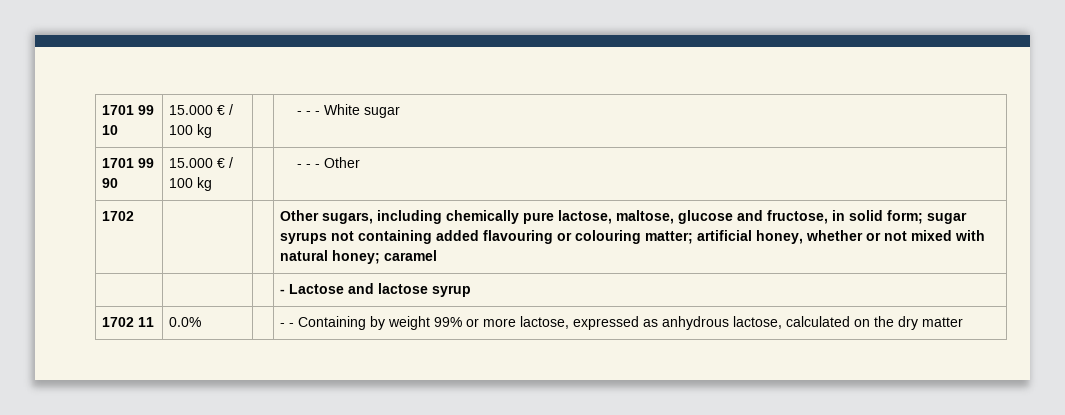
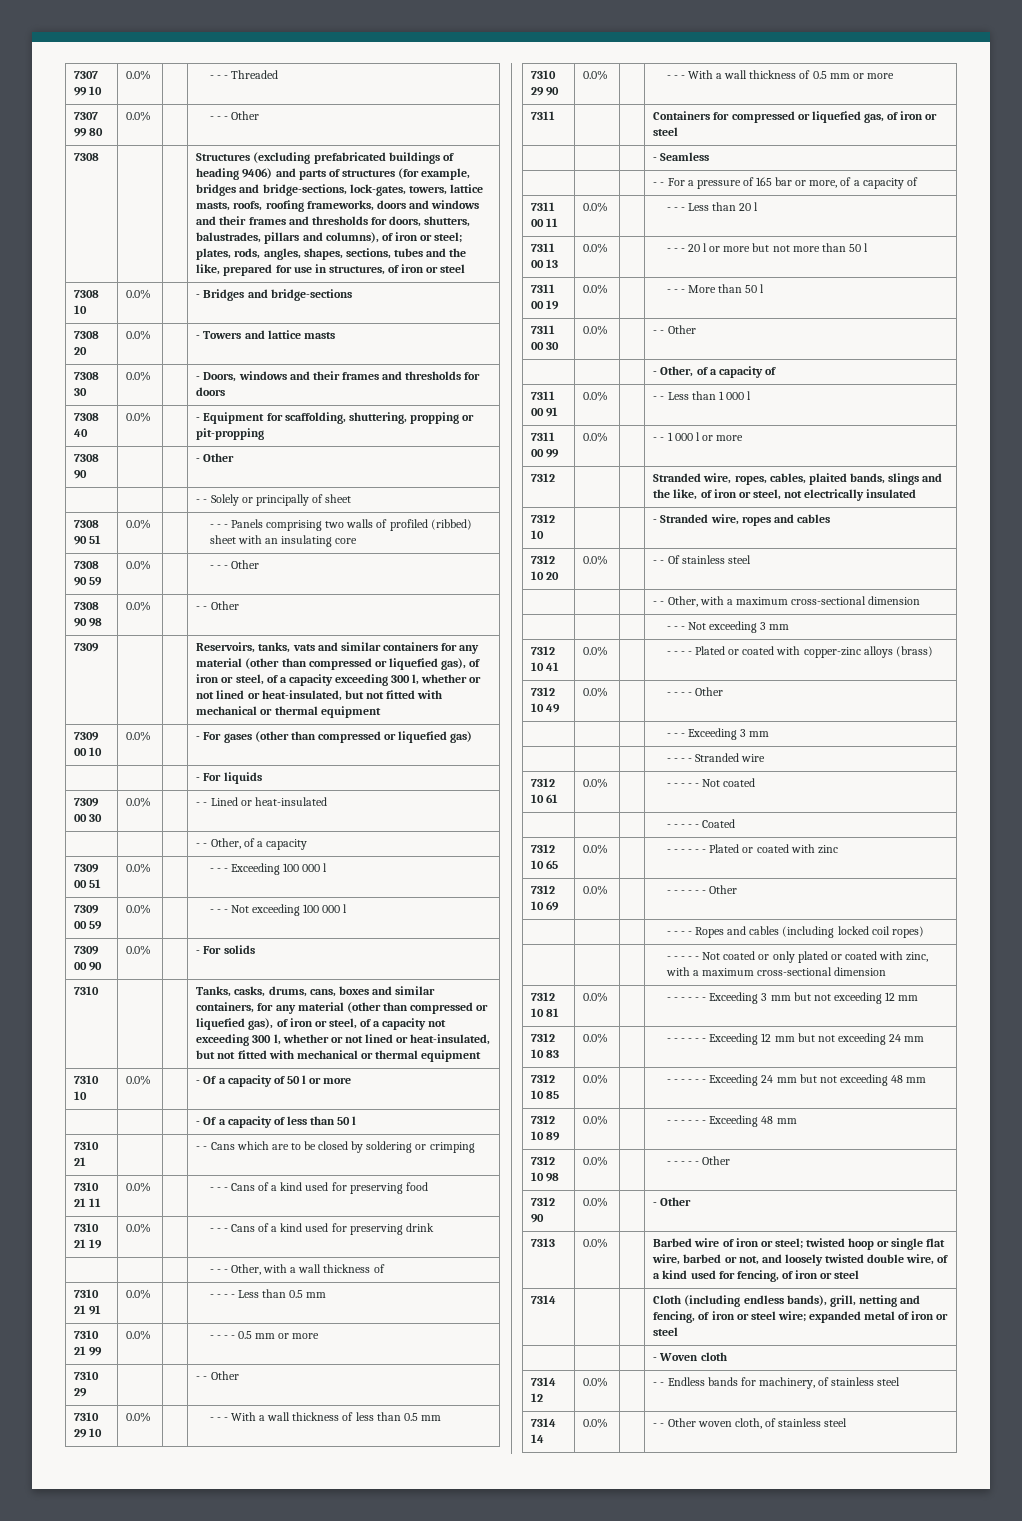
[102,105,135,115] 1701 -> [74,71,99,79] 7307
[169,104,234,115] [169,124,213,138] [296,104,400,118] [102,158,155,168] [102,178,119,188] [169,157,234,168] [169,177,213,191] [296,157,360,168] [102,211,135,221] [280,210,968,224] [280,230,986,244] [280,250,438,264] [280,283,472,297] [102,317,155,327] [169,317,202,327] [280,316,964,330] 15.000 € / 100 kg | | - - - White sugar // 1701 99 90 | 15.000 € / 100 kg | | - - - Other // 1702 | | | Other sugars, including chemically pure lactose, maltose, glucose and fructose, in solid form; sugar syrups not containing added flavouring or colouring matter; artificial honey, whether or not mixed with natural honey; caramel // | | | - Lactose and lactose syrup // 1702 11 | 0.0% | | - - Containing by weight 99% or more lactose, expressed as anhydrous lactose, calculated on the dry matter -> [126,70,152,80] [209,70,278,79] [74,112,99,120] [74,128,104,137] [126,111,152,121] [209,111,259,120] [74,153,100,161] [196,152,454,164] [196,168,471,180] [196,184,483,196] [196,200,479,212] [196,216,471,227] [196,232,463,244] [196,248,467,260] [196,264,466,276] [74,290,100,298] [74,305,88,314] [126,289,152,299] [196,289,352,301] [74,331,100,339] [74,347,88,355] [126,330,152,340] [196,330,335,339] [74,372,100,380] [74,388,88,396] [126,371,152,381] [196,371,481,382] [196,387,226,396] [74,413,100,421] [74,429,89,437] [126,412,152,422] [196,412,474,424] [196,428,265,440] [74,454,100,462] [74,470,88,479] [196,453,235,462] [196,494,351,506] [74,520,100,528] [74,535,102,545] [126,519,152,529] [209,519,472,531] [209,535,358,547] [74,561,100,569] [74,577,103,586] [126,560,152,570] [209,560,259,569] [74,602,100,610] [74,618,103,627] [126,601,152,611] [196,601,239,610] [74,643,100,652] [196,642,480,654] [196,658,481,670] [196,674,482,686] [196,690,443,701] [196,706,381,718] [74,732,100,741] [74,747,103,756] [126,731,152,741] [196,731,473,743] [196,772,262,784] [74,798,100,807] [74,814,103,822] [126,797,152,807] [196,797,327,806] [196,838,307,850] [74,864,100,873] [74,879,102,888] [126,863,152,873] [209,863,328,875] [74,905,100,914] [74,921,103,930] [126,904,152,914] [209,904,348,916] [74,946,100,955] [74,962,103,971] [126,945,152,955] [196,945,255,954] [74,986,100,995] [196,986,435,997] [196,1002,489,1014] [196,1018,447,1030] [196,1034,491,1046] [196,1050,482,1062] [74,1075,100,1084] [74,1091,88,1100] [126,1075,152,1085] [196,1075,352,1087] [196,1116,357,1128] [74,1141,100,1150] [74,1157,87,1166] [196,1141,475,1153] [74,1182,100,1191] [74,1198,102,1207] [126,1182,152,1192] [209,1182,428,1194] [74,1223,100,1232] [74,1239,103,1249] [126,1223,152,1233] [209,1223,434,1235] [209,1264,385,1275] [74,1289,100,1298] [74,1305,102,1315] [126,1289,152,1299] [209,1289,327,1298] [74,1330,100,1339] [74,1346,103,1356] [126,1330,152,1340] [209,1331,320,1339] [74,1371,100,1380] [74,1388,88,1397] [196,1371,239,1380] [74,1412,100,1421] [74,1428,103,1438] [126,1412,152,1422] [209,1412,441,1421] [531,70,557,79] [531,87,560,96] [583,70,609,80] [666,70,894,79] [531,111,556,120] [653,111,938,123] [653,127,679,136] [653,152,710,161] [653,177,918,189] [531,202,556,211] [531,218,559,227] [583,202,609,212] [666,202,759,211] [531,243,556,252] [531,259,559,268] [583,243,609,253] [666,243,868,252] [531,284,556,293] [531,300,560,310] [583,284,609,294] [666,284,765,293] [531,325,556,334] [531,342,560,350] [583,325,609,335] [653,325,696,334] [653,366,776,378] [531,391,556,400] [531,407,559,417] [583,391,609,401] [653,391,751,400] [531,432,556,441] [531,449,560,458] [583,432,609,442] [653,432,743,441] [531,473,556,482] [653,473,943,485] [653,489,917,501] [531,514,556,523] [531,530,545,539] [653,514,830,526] [531,555,556,564] [531,571,560,580] [583,555,609,565] [653,555,751,564] [653,596,921,607] [666,621,790,633] [531,646,556,655] [531,662,560,671] [583,646,609,656] [666,646,933,658] [531,687,556,696] [531,703,561,713] [583,687,609,697] [666,687,724,696] [666,728,770,740] [666,753,766,762] [531,778,556,787] [531,794,559,803] [583,778,609,788] [666,778,756,787] [666,819,736,828] [531,844,556,853] [531,860,559,869] [583,844,609,854] [666,844,838,854] [531,885,556,894] [531,901,560,911] [583,885,609,895] [666,885,738,894] [666,926,924,938] [666,951,929,963] [665,967,887,976] [531,992,556,1001] [531,1008,560,1017] [583,992,609,1002] [666,992,919,1004] [531,1033,556,1042] [531,1049,560,1058] [583,1033,609,1043] [666,1033,925,1045] [531,1074,556,1083] [531,1090,560,1099] [583,1074,609,1084] [666,1074,927,1086] [531,1115,556,1124] [531,1131,561,1141] [583,1115,609,1125] [666,1115,797,1127] [531,1156,556,1165] [531,1172,560,1182] [583,1156,609,1166] [666,1156,731,1165] [531,1197,556,1206] [531,1214,545,1223] [583,1197,609,1207] [653,1197,692,1206] [531,1238,556,1247] [583,1238,609,1248] [653,1238,946,1250] [652,1254,949,1266] [653,1270,860,1282] [531,1295,557,1304] [653,1295,920,1307] [653,1311,949,1323] [653,1327,679,1336] [653,1352,727,1361] [531,1377,557,1386] [531,1393,544,1402] [583,1377,609,1387] [653,1377,901,1389] [531,1418,557,1427] [531,1434,545,1443] [583,1418,609,1428] [653,1418,848,1429] 0.0% | | - - - Threaded // 7307 99 80 | 0.0% | | - - - Other // 7308 | | | Structures (excluding prefabricated buildings of heading 9406) and parts of structures (for example, bridges and bridge-sections, lock-gates, towers, lattice masts, roofs, roofing frameworks, doors and windows and their frames and thresholds for doors, shutters, balustrades, pillars and columns), of iron or steel; plates, rods, angles, shapes, sections, tubes and the like, prepared for use in structures, of iron or steel // 7308 10 | 0.0% | | - Bridges and bridge-sections // 7308 20 | 0.0% | | - Towers and lattice masts // 7308 30 | 0.0% | | - Doors, windows and their frames and thresholds for doors // 7308 40 | 0.0% | | - Equipment for scaffolding, shuttering, propping or pit-propping // 7308 90 | | | - Other // | | | - - Solely or principally of sheet // 7308 90 51 | 0.0% | | - - - Panels comprising two walls of profiled (ribbed) sheet with an insulating core // 7308 90 59 | 0.0% | | - - - Other // 7308 90 98 | 0.0% | | - - Other // 7309 | | | Reservoirs, tanks, vats and similar containers for any material (other than compressed or liquefied gas), of iron or steel, of a capacity exceeding 300 l, whether or not lined or heat-insulated, but not fitted with mechanical or thermal equipment // 7309 00 10 | 0.0% | | - For gases (other than compressed or liquefied gas) // | | | - For liquids // 7309 00 30 | 0.0% | | - - Lined or heat-insulated // | | | - - Other, of a capacity // 7309 00 51 | 0.0% | | - - - Exceeding 100 000 l // 7309 00 59 | 0.0% | | - - - Not exceeding 100 000 l // 7309 00 90 | 0.0% | | - For solids // 7310 | | | Tanks, casks, drums, cans, boxes and similar containers, for any material (other than compressed or liquefied gas), of iron or steel, of a capacity not exceeding 300 l, whether or not lined or heat-insulated, but not fitted with mechanical or thermal equipment // 7310 10 | 0.0% | | - Of a capacity of 50 l or more // | | | - Of a capacity of less than 50 l // 7310 21 | | | - - Cans which are to be closed by soldering or crimping // 7310 21 11 | 0.0% | | - - - Cans of a kind used for preserving food // 7310 21 19 | 0.0% | | - - - Cans of a kind used for preserving drink // | | | - - - Other, with a wall thickness of // 7310 21 91 | 0.0% | | - - - - Less than 0.5 mm // 7310 21 99 | 0.0% | | - - - - 0.5 mm or more // 7310 29 | | | - - Other // 7310 29 10 | 0.0% | | - - - With a wall thickness of less than 0.5 mm // 7310 29 90 | 0.0% | | - - - With a wall thickness of 0.5 mm or more // 7311 | | | Containers for compressed or liquefied gas, of iron or steel // | | | - Seamless // | | | - - For a pressure of 165 bar or more, of a capacity of // 7311 00 11 | 0.0% | | - - - Less than 20 l // 7311 00 13 | 0.0% | | - - - 20 l or more but not more than 50 l // 7311 00 19 | 0.0% | | - - - More than 50 l // 7311 00 30 | 0.0% | | - - Other // | | | - Other, of a capacity of // 7311 00 91 | 0.0% | | - - Less than 1 000 l // 7311 00 99 | 0.0% | | - - 1 000 l or more // 7312 | | | Stranded wire, ropes, cables, plaited bands, slings and the like, of iron or steel, not electrically insulated // 7312 10 | | | - Stranded wire, ropes and cables // 7312 10 20 | 0.0% | | - - Of stainless steel // | | | - - Other, with a maximum cross-sectional dimension // | | | - - - Not exceeding 3 mm // 7312 10 41 | 0.0% | | - - - - Plated or coated with copper-zinc alloys (brass) // 7312 10 49 | 0.0% | | - - - - Other // | | | - - - Exceeding 3 mm // | | | - - - - Stranded wire // 7312 10 61 | 0.0% | | - - - - - Not coated // | | | - - - - - Coated // 7312 10 65 | 0.0% | | - - - - - - Plated or coated with zinc // 7312 10 69 | 0.0% | | - - - - - - Other // | | | - - - - Ropes and cables (including locked coil ropes) // | | | - - - - - Not coated or only plated or coated with zinc, with a maximum cross-sectional dimension // 7312 10 81 | 0.0% | | - - - - - - Exceeding 3 mm but not exceeding 12 mm // 7312 10 83 | 0.0% | | - - - - - - Exceeding 12 mm but not exceeding 24 mm // 7312 10 85 | 0.0% | | - - - - - - Exceeding 24 mm but not exceeding 48 mm // 7312 10 89 | 0.0% | | - - - - - - Exceeding 48 mm // 7312 10 98 | 0.0% | | - - - - - Other // 7312 90 | 0.0% | | - Other // 7313 | 0.0% | | Barbed wire of iron or steel; twisted hoop or single flat wire, barbed or not, and loosely twisted double wire, of a kind used for fencing, of iron or steel // 7314 | | | Cloth (including endless bands), grill, netting and fencing, of iron or steel wire; expanded metal of iron or steel // | | | - Woven cloth // 7314 12 | 0.0% | | - - Endless bands for machinery, of stainless steel // 7314 14 | 0.0% | | - - Other woven cloth, of stainless steel

